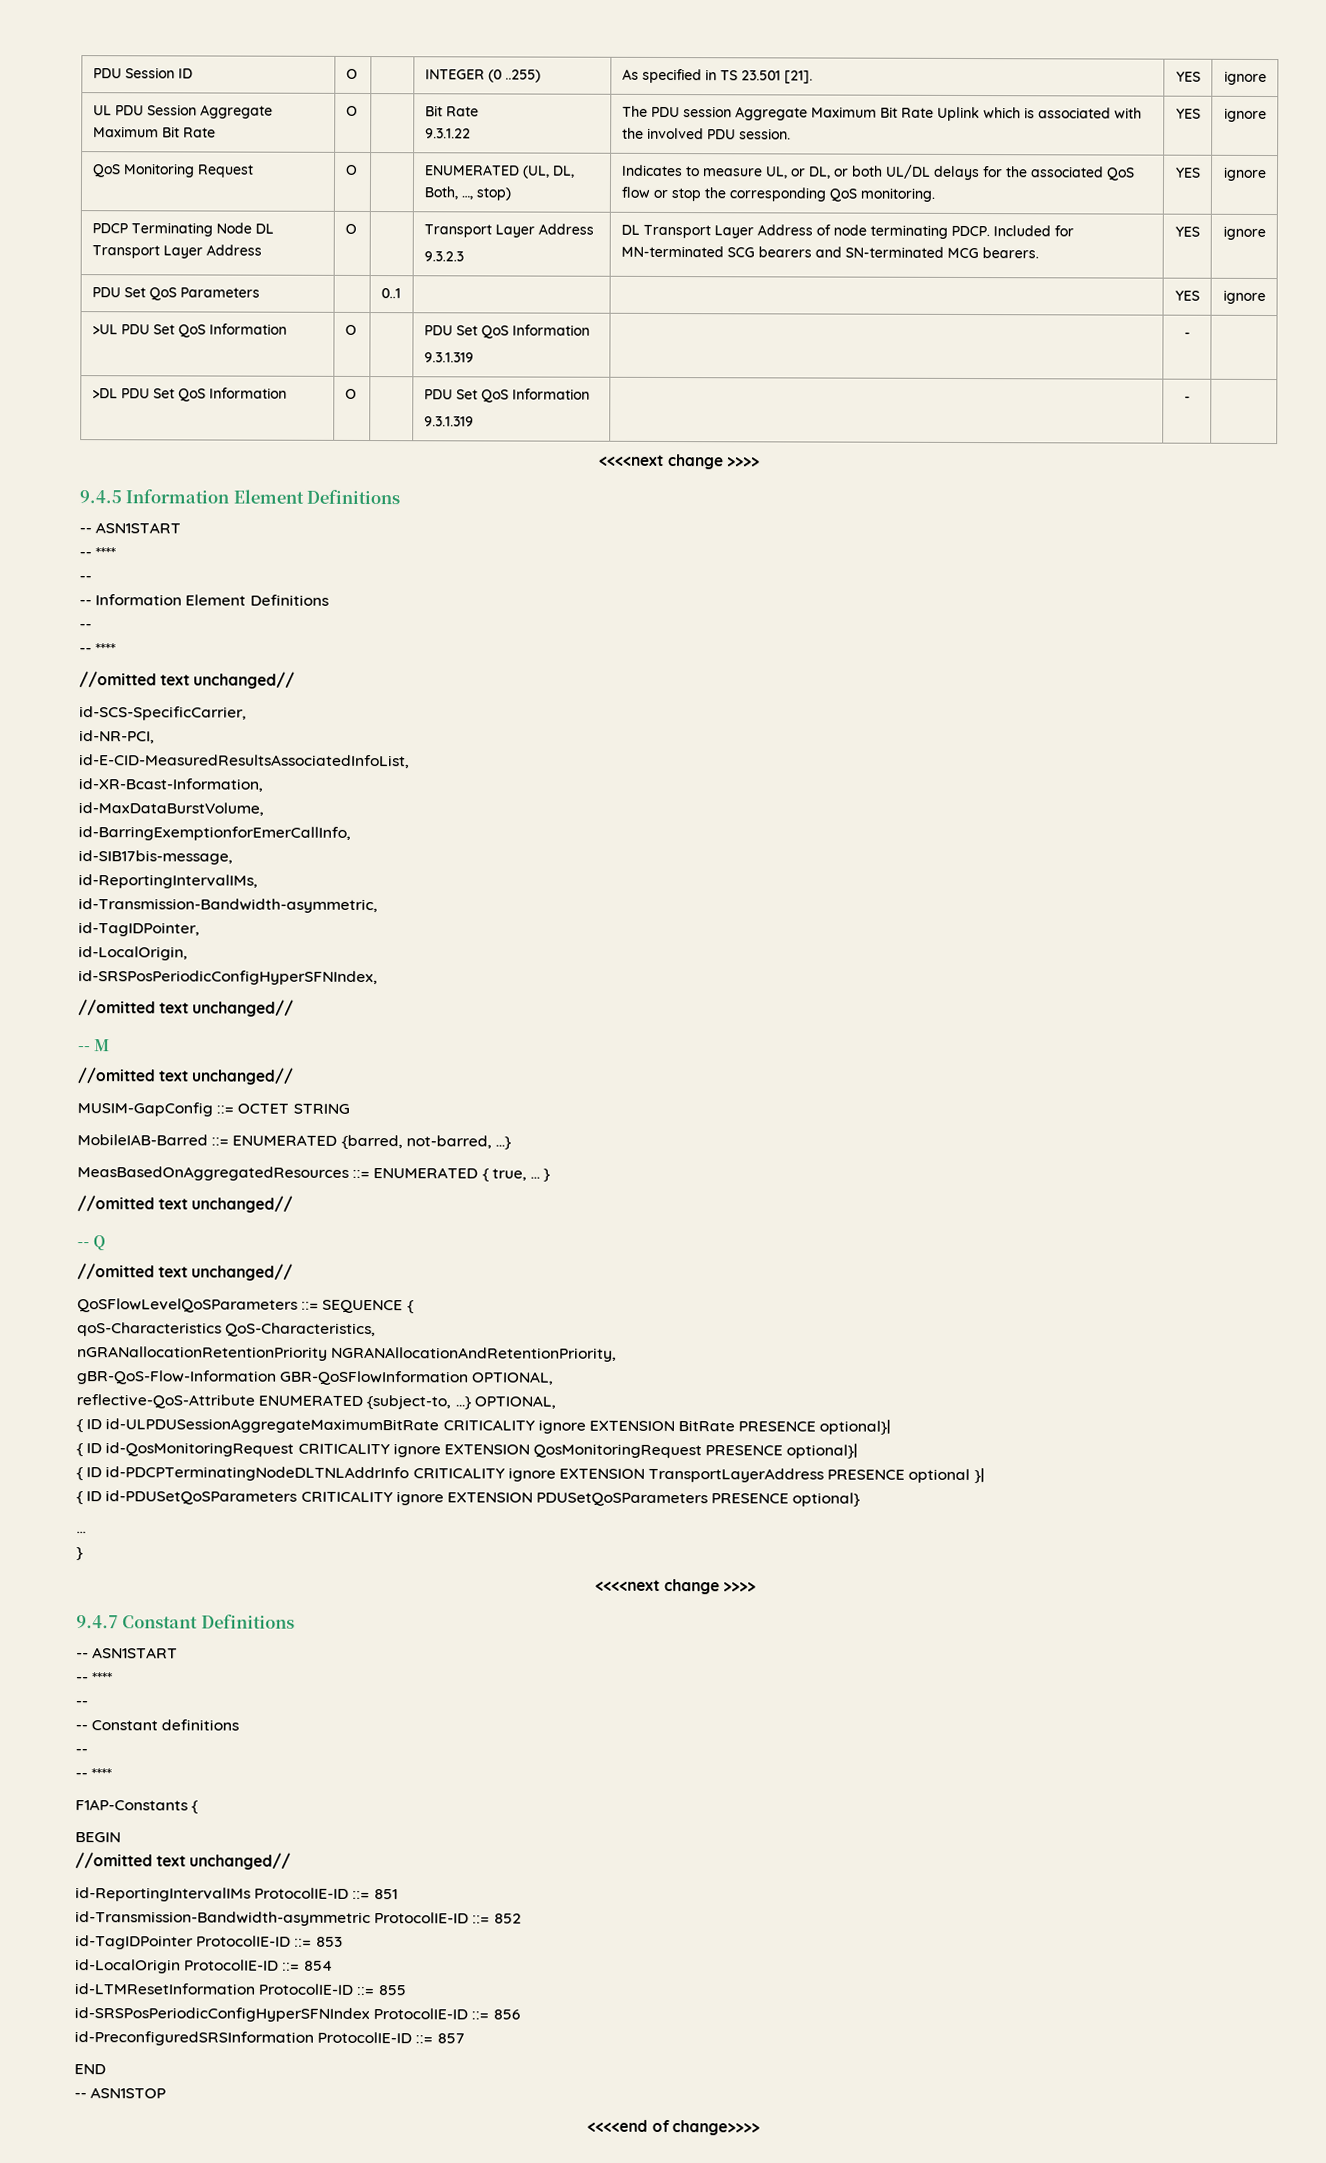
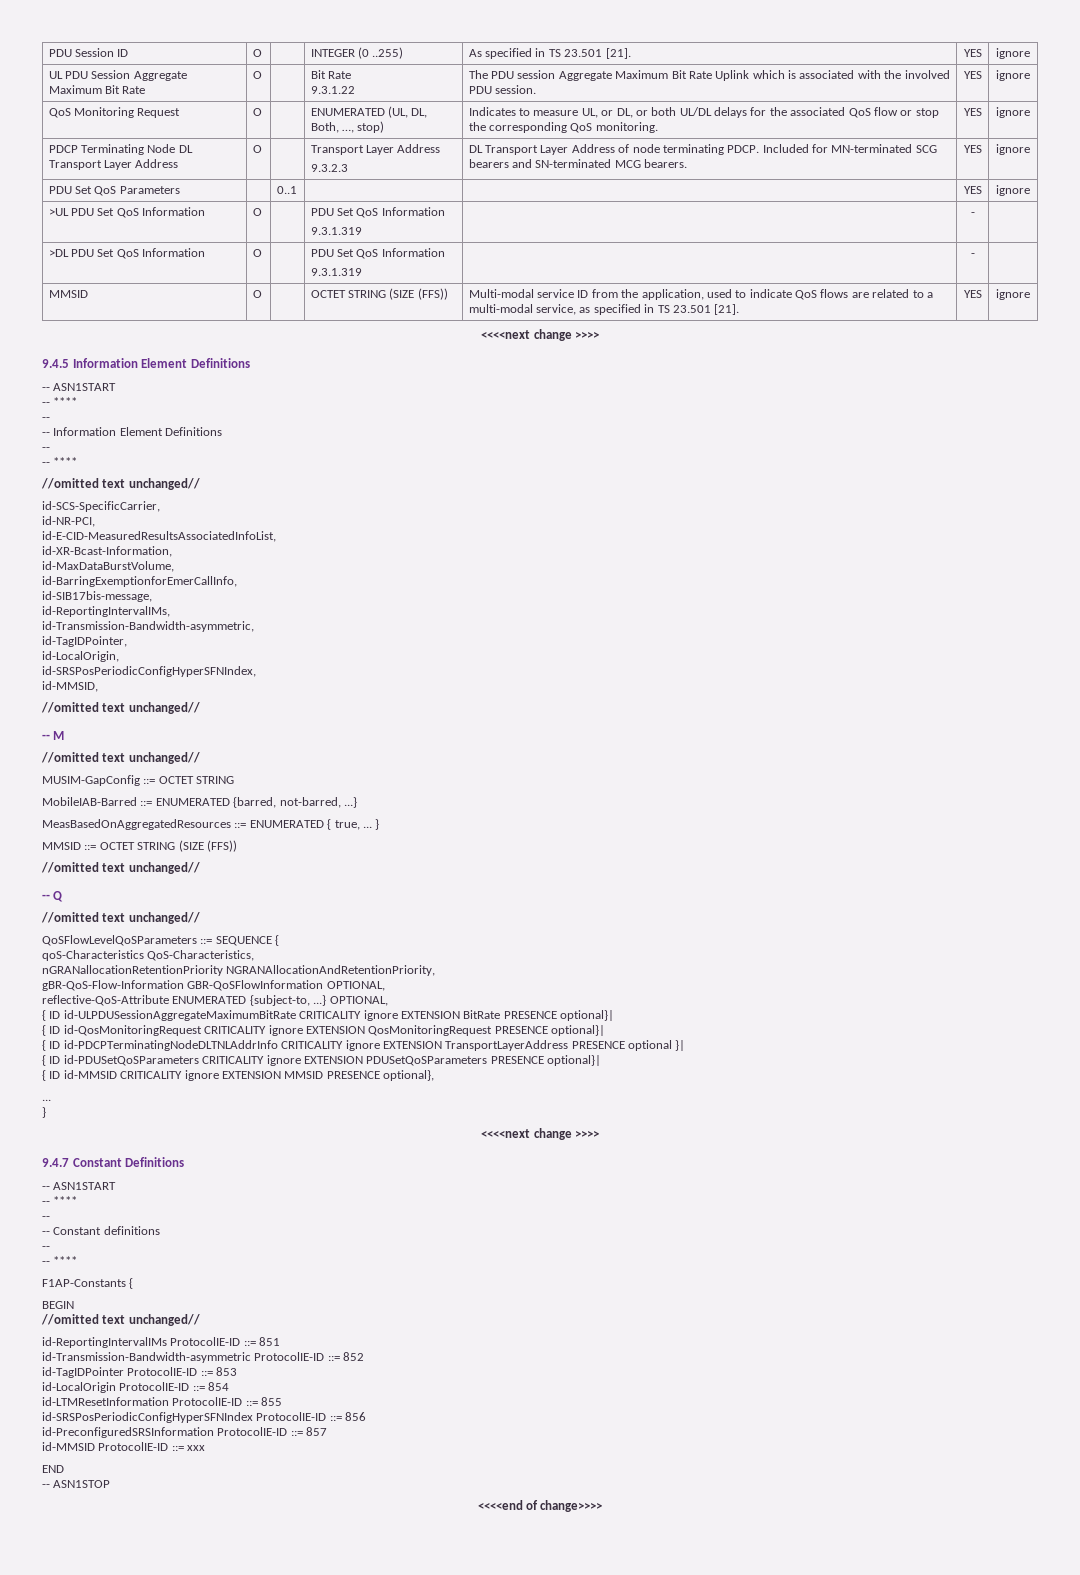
(1191, 398) none -> [48,290,88,298] [252,290,262,298] [310,288,448,300] [468,289,933,300] [468,304,740,315] [963,290,982,298] [996,289,1030,300] // MMSID | O | | OCTET STRING (SIZE (FFS)) | Multi-modal service ID from the application, used to indicate QoS flows are related to a multi-modal service, as specified in TS 23.501 [21]. | YES | ignore
(378, 978) none -> [42,681,98,692] // id-MMSID,
(552, 1175) none -> [42,840,237,852] // MMSID ::= OCTET STRING (SIZE (FFS))
[792,1492,862,1507] optional} -> [547,1055,601,1066] [42,1070,434,1081] optional}| // { ID id-MMSID CRITICALITY ignore EXTENSION MMSID PRESENCE optional},
(465, 2038) none -> [42,1442,206,1451] // id-MMSID ProtocolIE-ID ::= xxx

